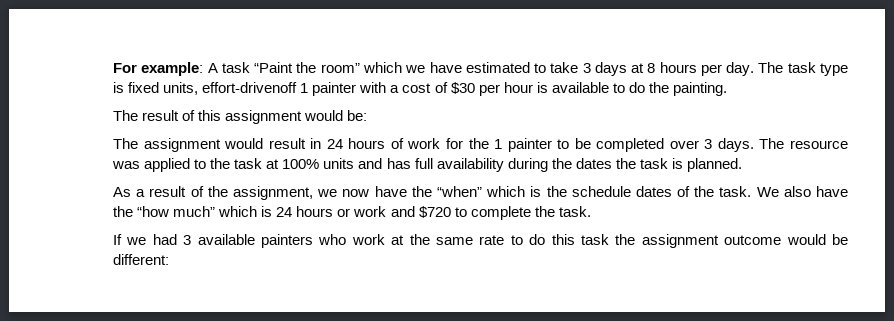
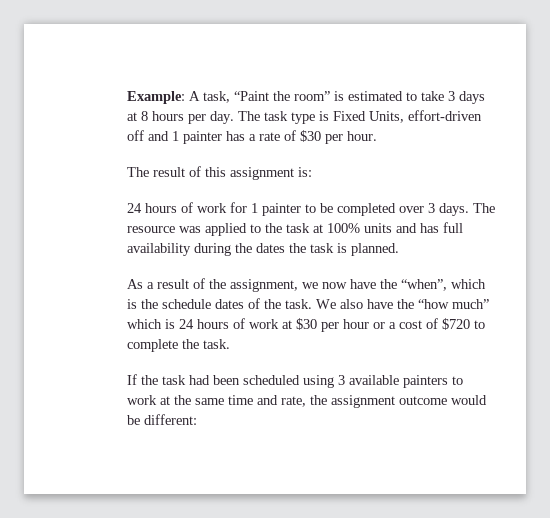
[113,62,462,76] For example: A task “Paint the room” which we have -> [126,91,344,104] Example: A task, “Paint the room” is
[128,82,727,96] fixed units, effort-drivenoff 1 painter with a cost of $30 per hour is available to do the painting. -> [332,110,482,123] [126,130,377,144] Fixed Units, effort-driven off and 1 painter has a rate of $30 per hour.
[304,110,368,121] [113,138,322,152] would be: // The assignment would result in -> [297,167,312,177] is: //
[468,138,489,149] the -> (247, 207) none
[436,186,482,197] “when” -> [400,279,447,291] “when”,
[337,206,415,217] or work and -> [232,318,438,332] of work at $30 per hour or a cost of
[126,234,177,245] we had -> [140,375,334,388] the task had been scheduled using
[318,234,347,245] who -> [451,376,463,385] to
[479,234,610,245] rate to do this task -> [227,395,306,407] time and rate,

